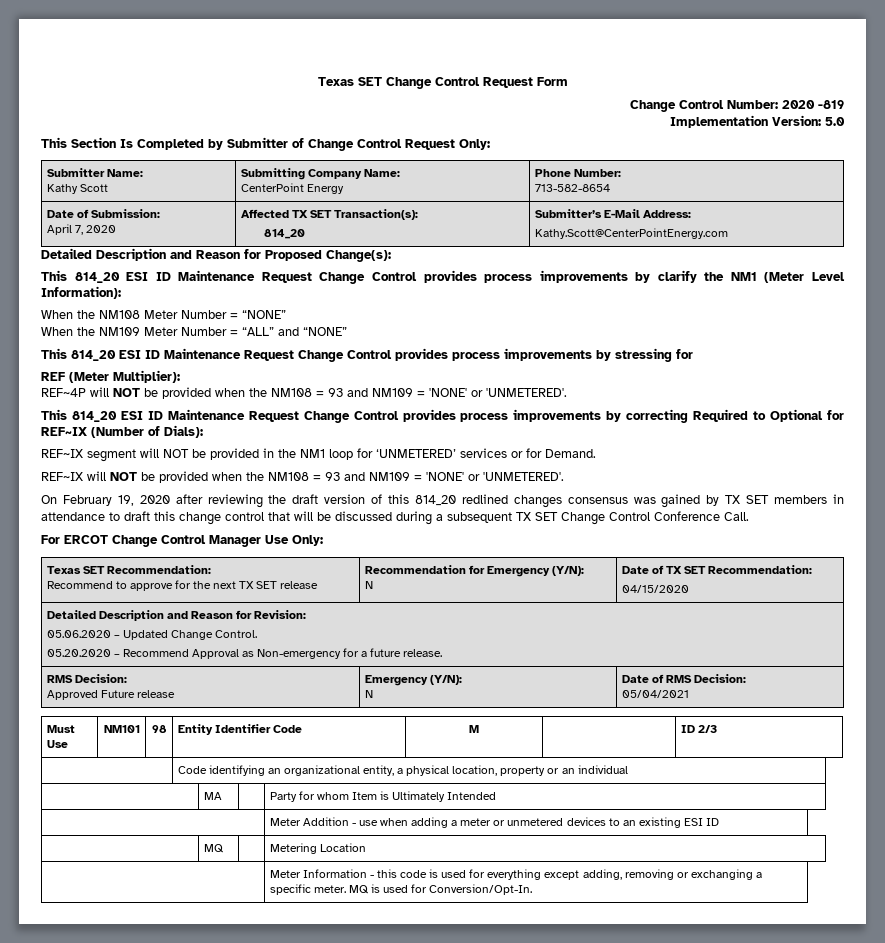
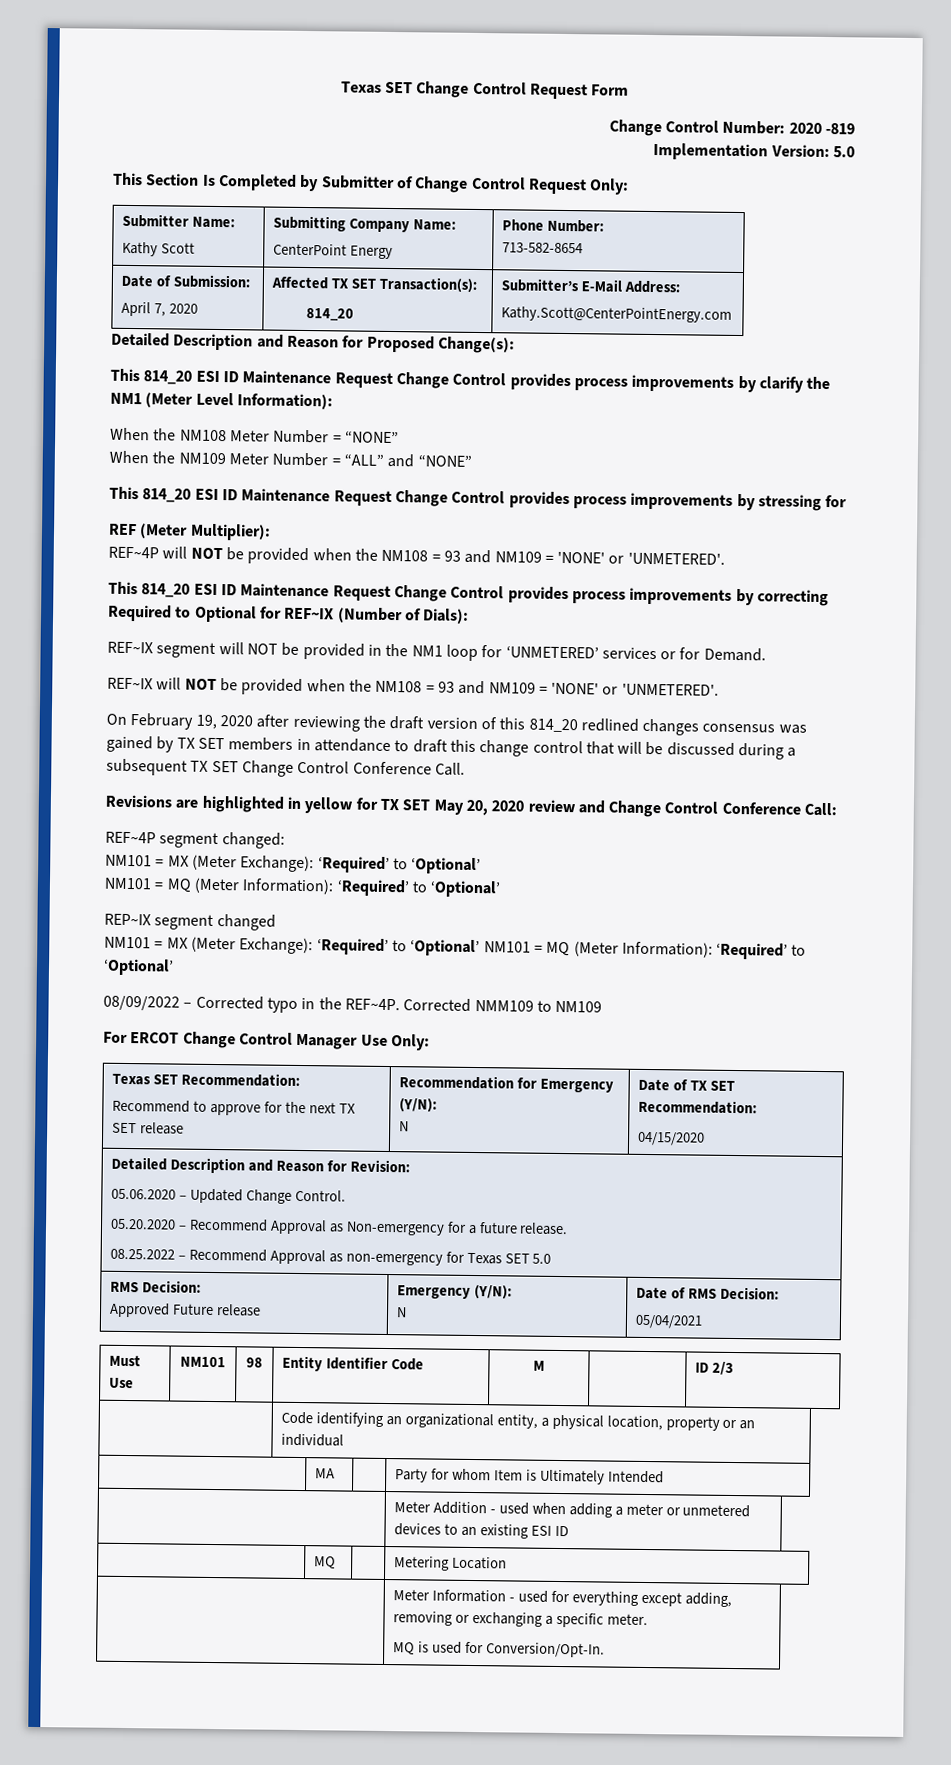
(749, 516) none -> [105,794,838,818] [105,831,285,849] [105,854,482,875] [104,877,502,898] [104,913,276,931] [104,936,807,960] [103,958,174,976] [103,995,603,1013] // Revisions are highlighted in yellow for TX SET May 20, 2020 review and Change Control Conference Call: // REF~4P segment changed: // NM101 = MX (Meter Exchange): ‘Required’ to ‘Optional’ // NM101 = MQ (Meter Information): ‘Required’ to ‘Optional’ // REP~IX segment changed // NM101 = MX (Meter Exchange): ‘Required’ to ‘Optional’ NM101 = MQ (Meter Information): ‘Required’ to ‘Optional’ // 08/09/2022 – Corrected typo in the REF~4P. Corrected NMM109 to NM109
(443, 653) none -> [110,1248,552,1266] // 08.25.2022 – Recommend Approval as non-emergency for Texas SET 5.0
[358,820,378,826] use -> [498,1502,529,1515] used
[376,869,439,878] this code is -> (516, 1599) none
(346, 889) none -> (648, 1619) //

